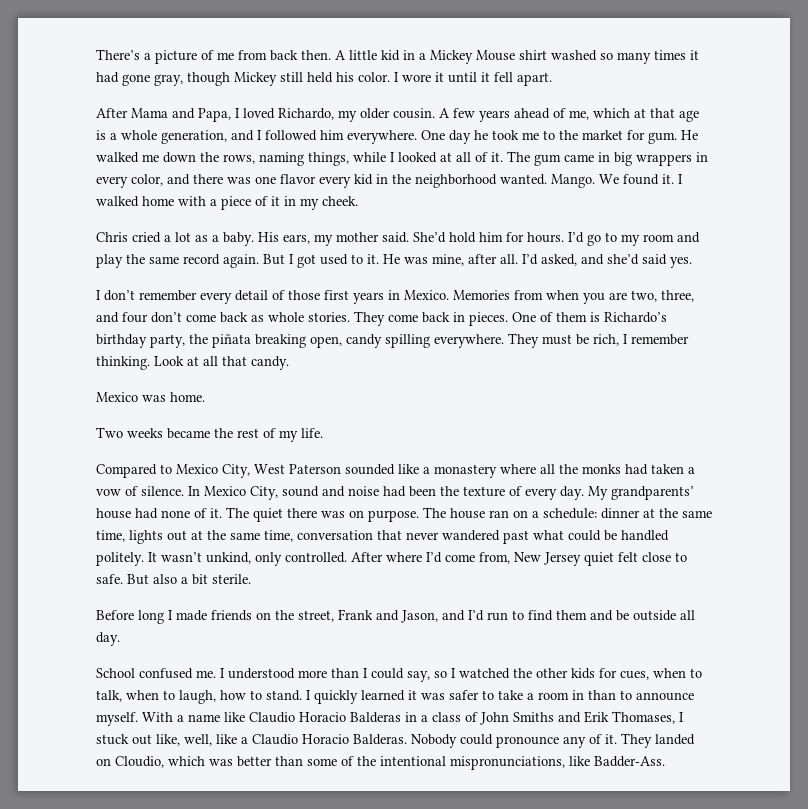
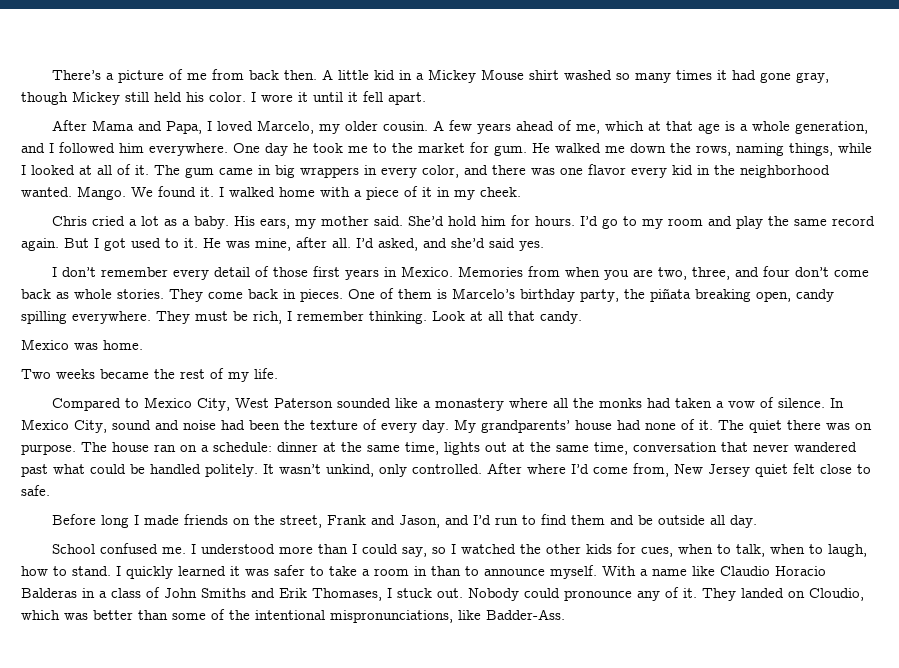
[278,108,334,120] Richardo, -> [256,120,314,134] Marcelo,
[604,312,667,323] Richardo’s -> [452,288,515,299] Marcelo’s
[127,574,251,585] But also a bit sterile. -> (50, 490) none
[132,734,407,746] out like, well, like a Claudio Horacio Balderas. -> [437,588,463,598] out.

